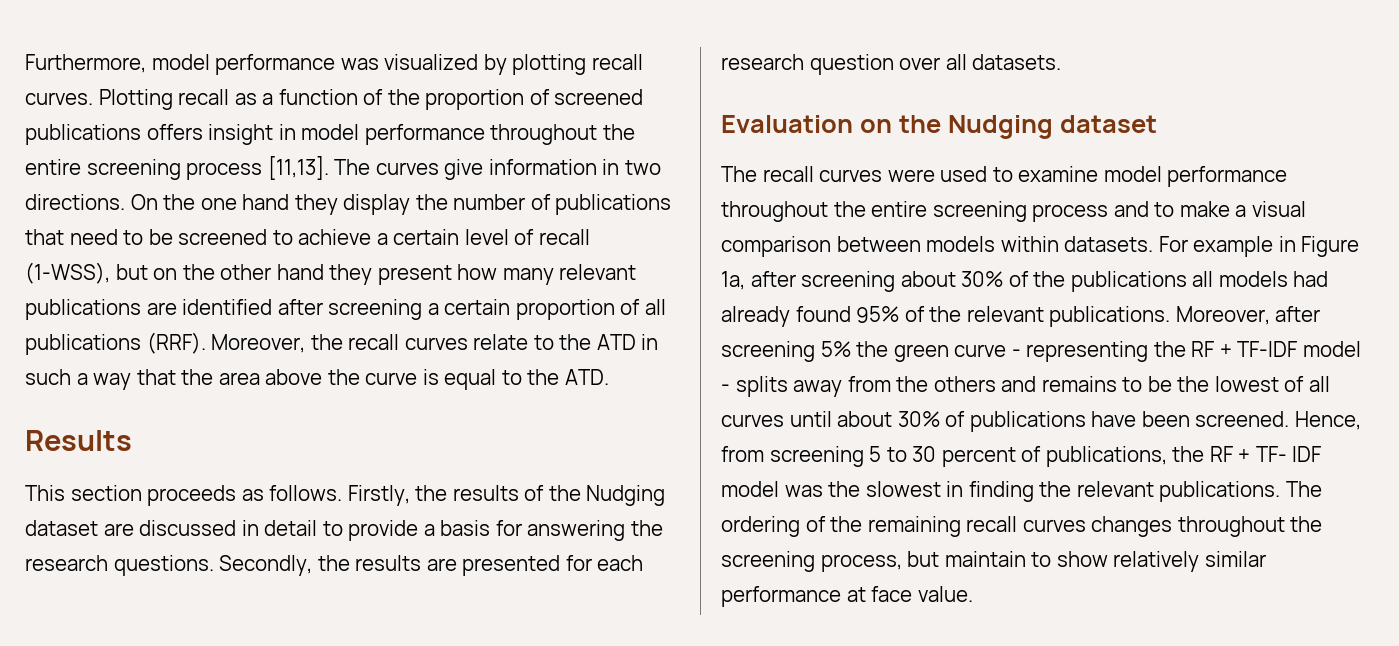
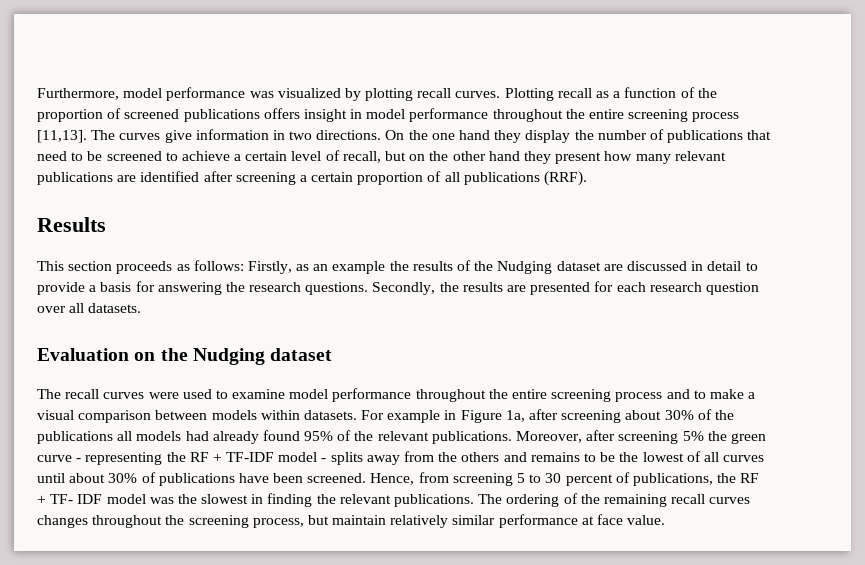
[538,229,590,245] [25,262,110,284] recall (1-WSS), -> [342,151,381,163] recall,
[211,334,659,353] [25,369,609,390] Moreover, the recall curves relate to the ATD in such a way that the area above the curve is equal to the ATD. -> (588, 178) none
[269,485,410,506] follows. Firstly, -> [193,260,386,274] follows: Firstly, as an example
[1031,551,1108,567] to show -> (387, 520) none

